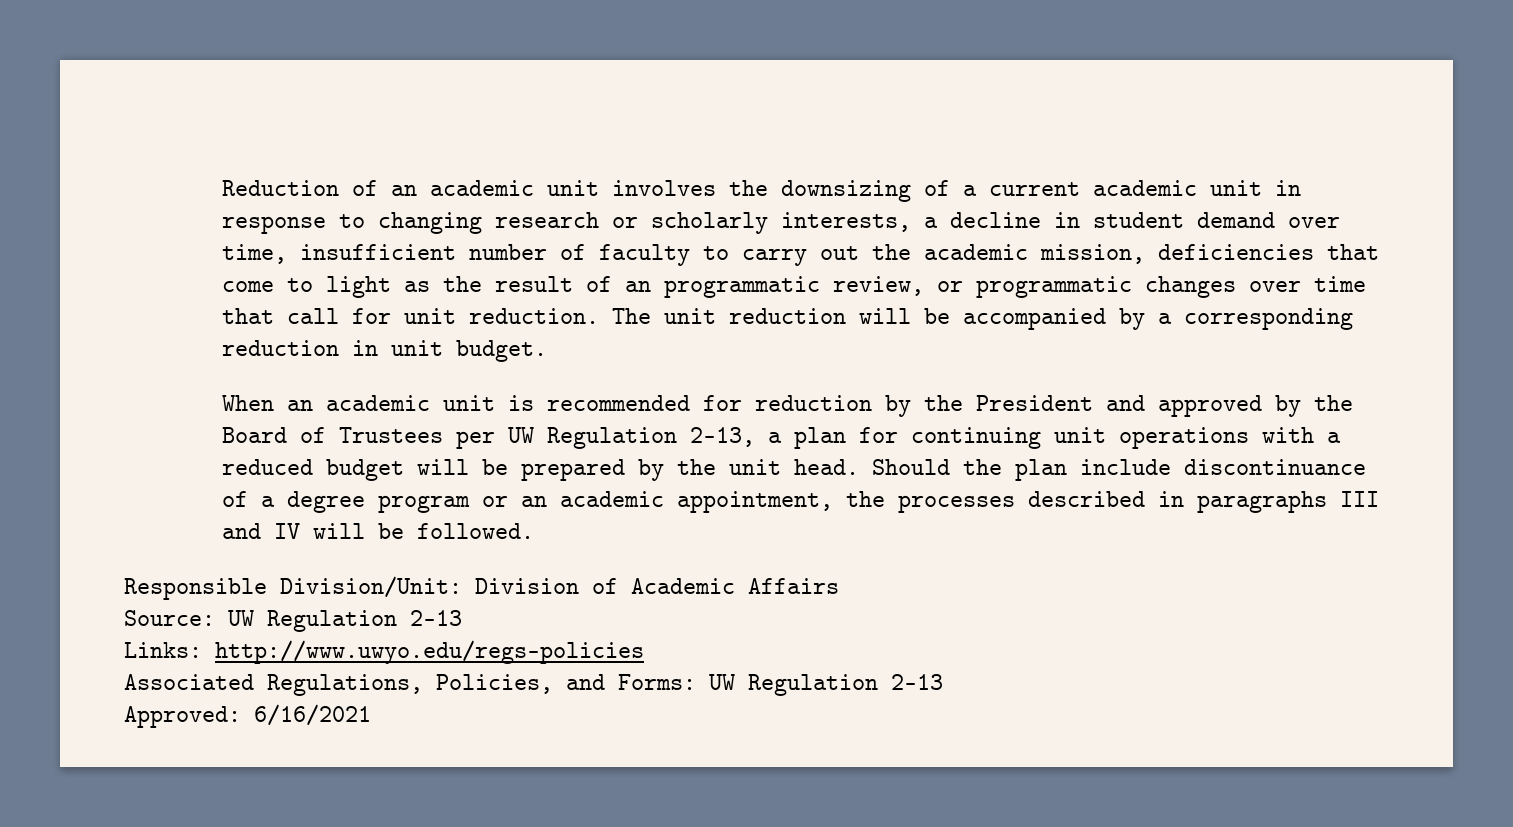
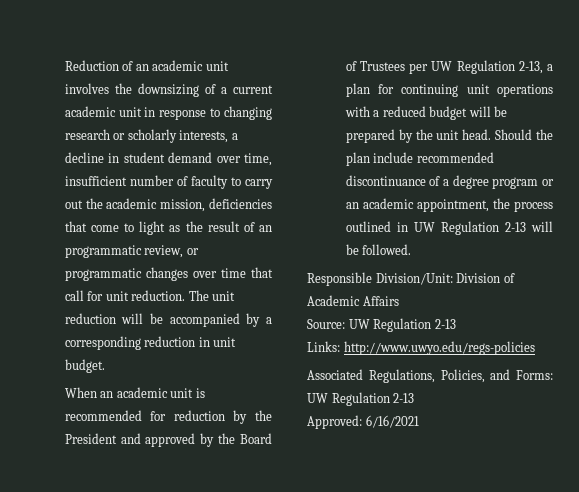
(1171, 467) none -> [416,152,494,163] recommended
[897,491,1379,513] [221,523,300,539] processes described in paragraphs III and IV -> [514,201,553,212] [345,221,526,235] process outlined in UW Regulation 2-13

